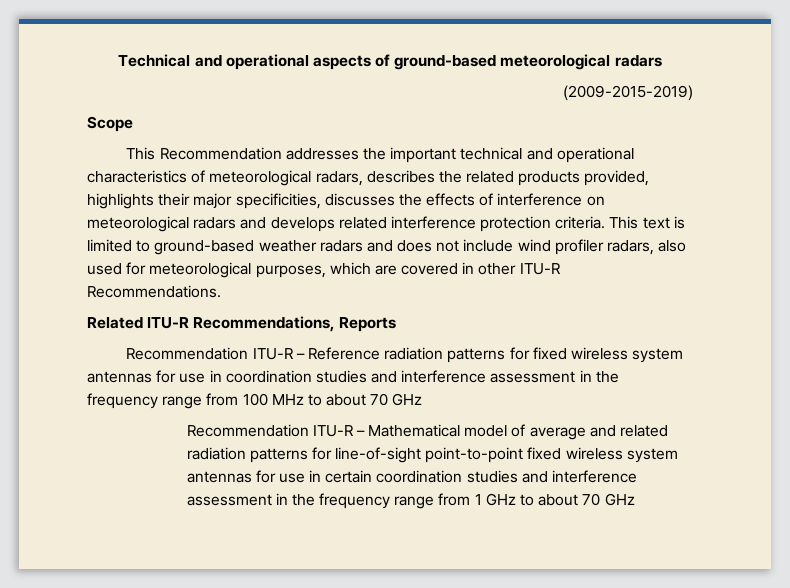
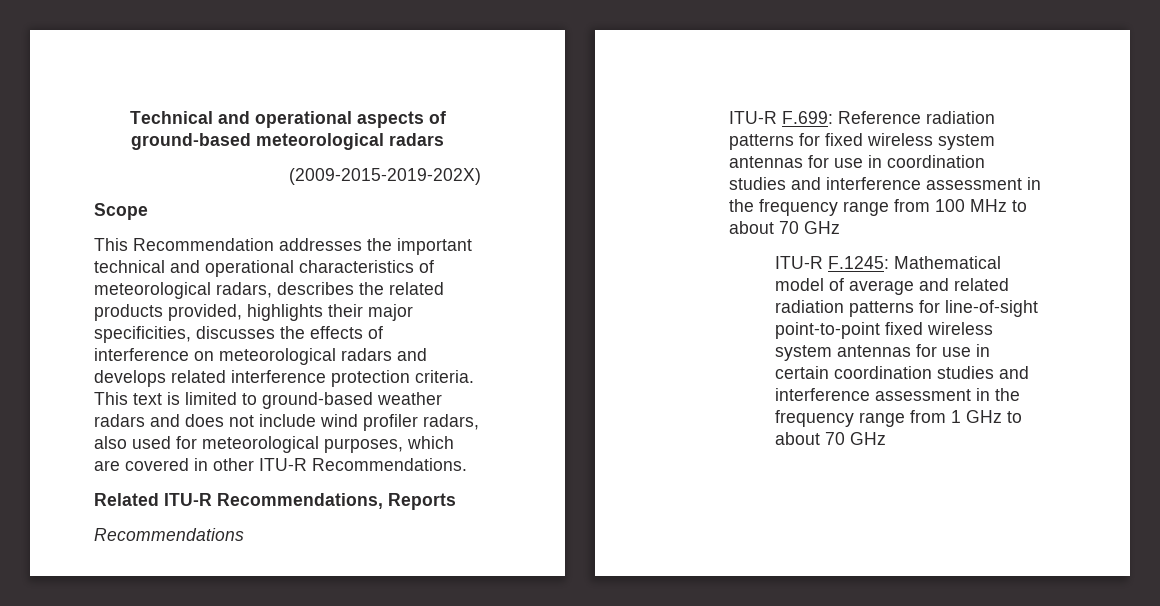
[563,85,693,101] (2009-2015-2019) -> [289,168,481,185] (2009-2015-2019-202X)
[126,347,305,360] Recommendation ITU-R – -> [94,528,244,541] [728,111,833,124] Recommendations // ITU-R F.699:
[186,424,365,437] Recommendation ITU-R – -> [775,256,890,269] ITU-R F.1245:

